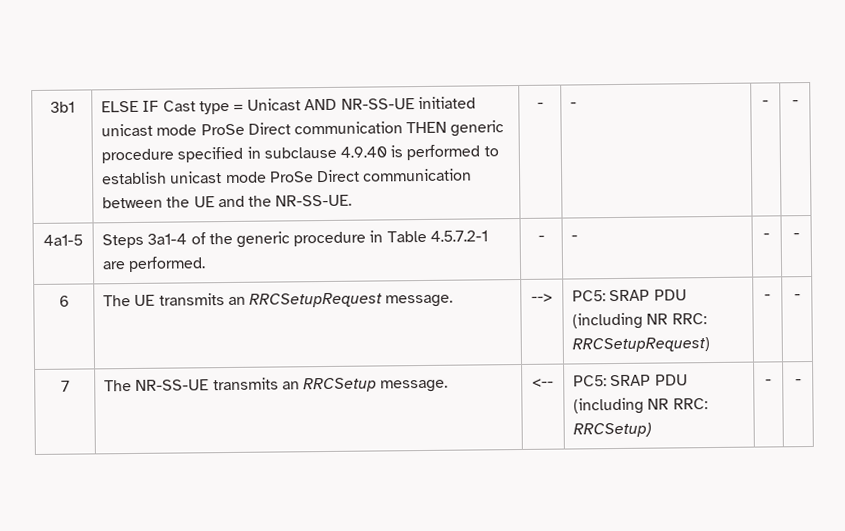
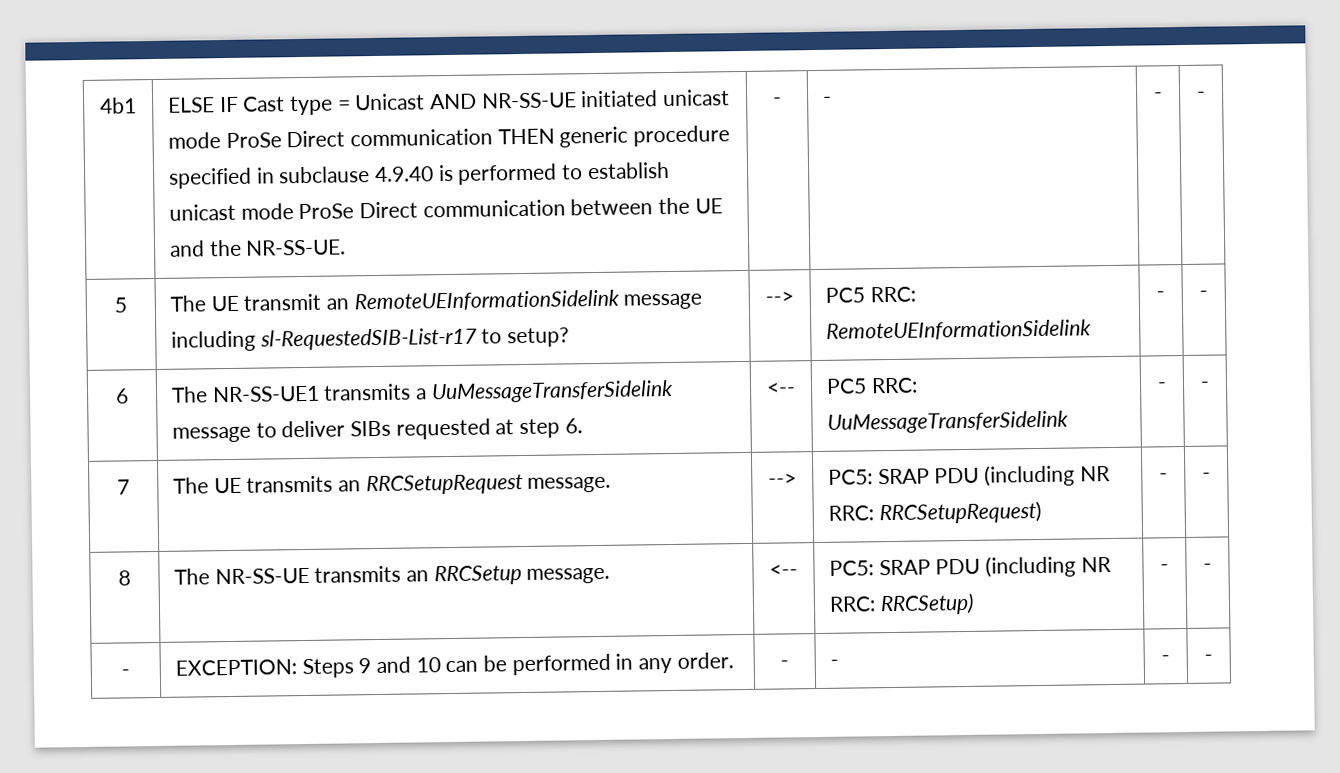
[49,101,75,113] 3b1 -> [100,97,137,114] 4b1
[43,234,83,246] [102,230,488,249] [102,256,207,273] [537,235,545,241] [571,235,579,241] [763,233,770,239] [792,233,800,239] [58,295,70,307] 4a1-5 | Steps 3a1-4 of the generic procedure in Table 4.5.7.2-1 are performed. | - | - | - | - // 6 -> [114,297,127,313] [170,289,703,312] [171,327,570,352] [765,291,794,304] [825,286,916,303] [826,319,1093,341] [1156,291,1165,299] [1199,290,1208,298] [115,388,129,404] [171,379,674,404] [172,418,583,443] [766,382,796,395] [826,377,918,394] [827,410,1070,434] [1157,382,1167,390] [1200,381,1210,389] [117,479,130,495] 5 | The UE transmit an RemoteUEInformationSidelink message including sl-RequestedSIB-List-r17 to setup? | --> | PC5 RRC: RemoteUEInformationSidelink | - | - // 6 | The NR-SS-UE1 transmits a UuMessageTransferSidelink message to deliver SIBs requested at step 6. | <-- | PC5 RRC: UuMessageTransferSidelink | - | - // 7
[60,380,70,392] 7 -> [118,570,131,586] 8
(802, 382) none -> [121,669,130,677] [175,652,734,679] [780,660,789,668] [830,659,840,667] [1161,655,1170,663] [1204,654,1213,662] // - | EXCEPTION: Steps 9 and 10 can be performed in any order. | - | - | - | -

